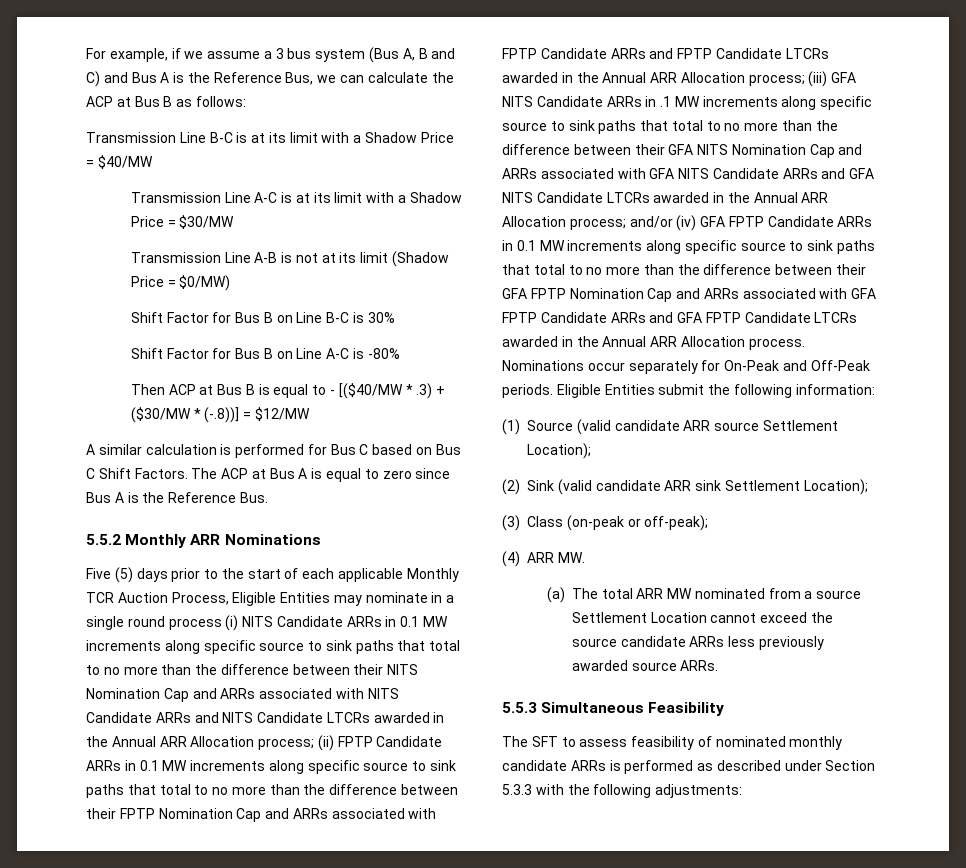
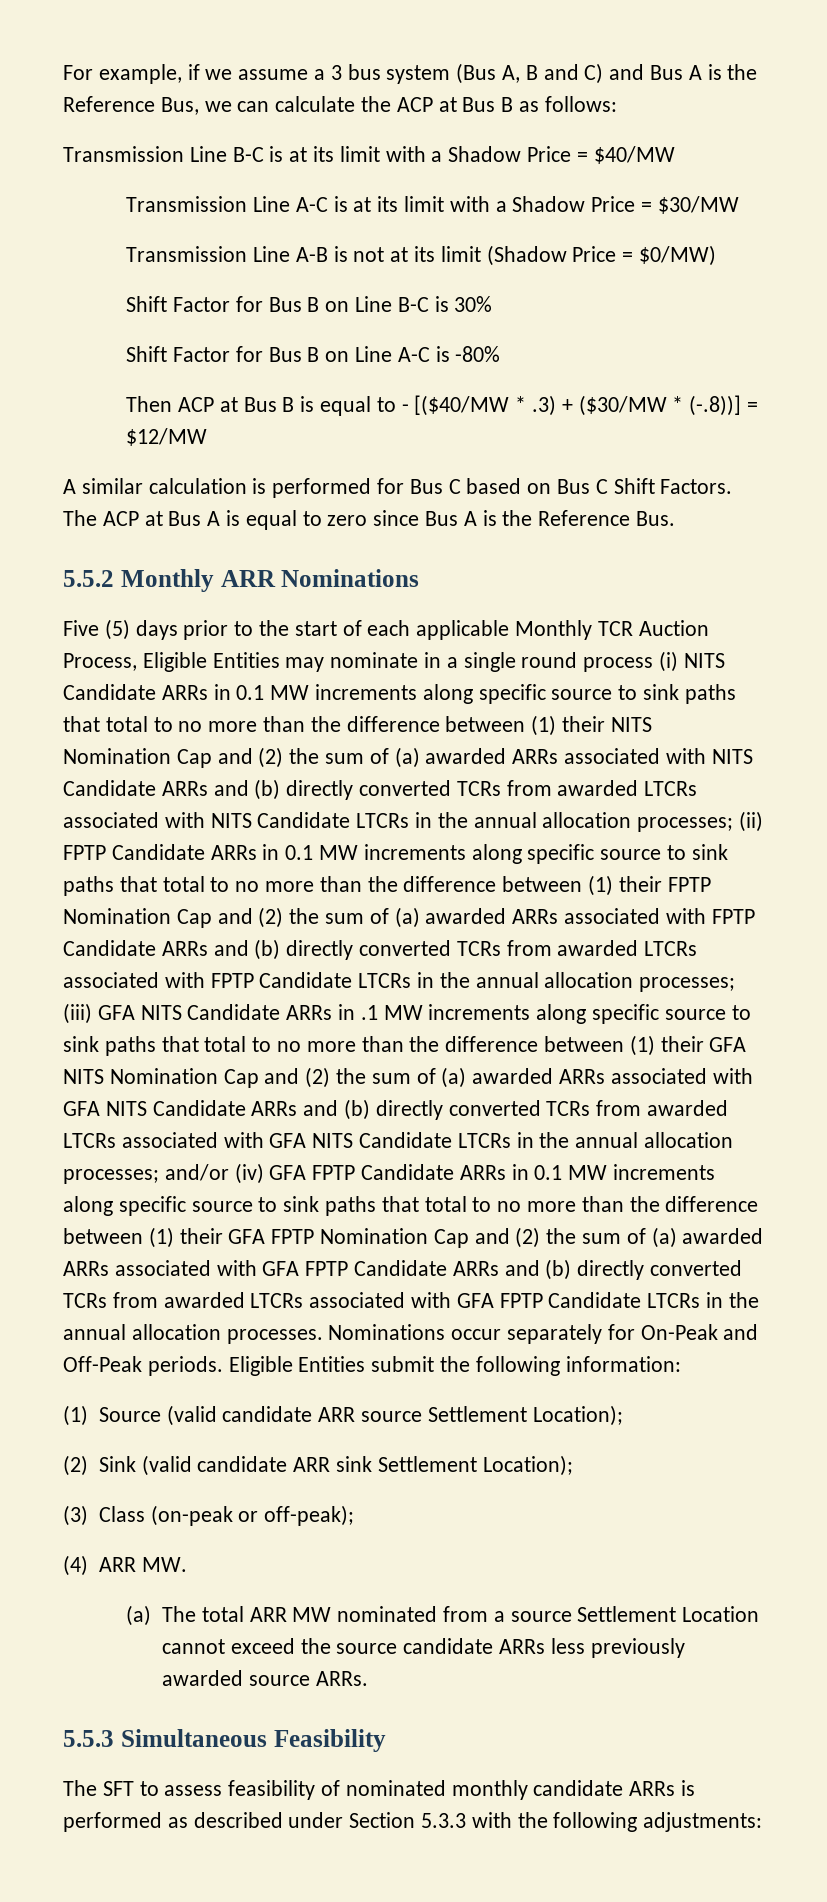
(350, 669) none -> [531,715,557,736] (1)
(217, 693) none -> [258,747,507,768] (2) the sum of (a) awarded
[222,712,445,723] [86,736,315,750] NITS Candidate LTCRs awarded in the Annual ARR Allocation process; -> [254,779,698,800] [63,812,734,832] (b) directly converted TCRs from awarded LTCRs associated with NITS Candidate LTCRs in the annual allocation processes;
(459, 789) none -> [588,875,614,896] (1)
(290, 813) none -> [258,907,507,928] (2) the sum of (a) awarded
[677,48,829,59] [502,72,805,86] FPTP Candidate LTCRs awarded in the Annual ARR Allocation process; -> [254,939,698,960] [63,972,736,992] (b) directly converted TCRs from awarded LTCRs associated with FPTP Candidate LTCRs in the annual allocation processes;
(631, 149) none -> [629,1035,655,1056] (1)
(863, 149) none -> [305,1067,554,1088] (2) the sum of (a) awarded
(846, 173) none -> [344,1099,729,1120] [63,1132,264,1148] (b) directly converted TCRs from awarded LTCRs associated with
[653,192,829,203] [502,216,626,230] awarded in the Annual ARR Allocation process; -> [516,1132,734,1148] [63,1169,159,1184] in the annual allocation processes;
(833, 269) none -> [148,1227,174,1248] (1)
(701, 293) none -> [515,1227,764,1248] (2) the sum of (a) awarded
(674, 317) none -> [545,1259,743,1280] [63,1292,452,1308] (b) directly converted TCRs from awarded LTCRs associated with
[502,336,805,350] awarded in the Annual ARR Allocation process. -> [706,1292,759,1308] [63,1324,323,1344] in the annual allocation processes.

